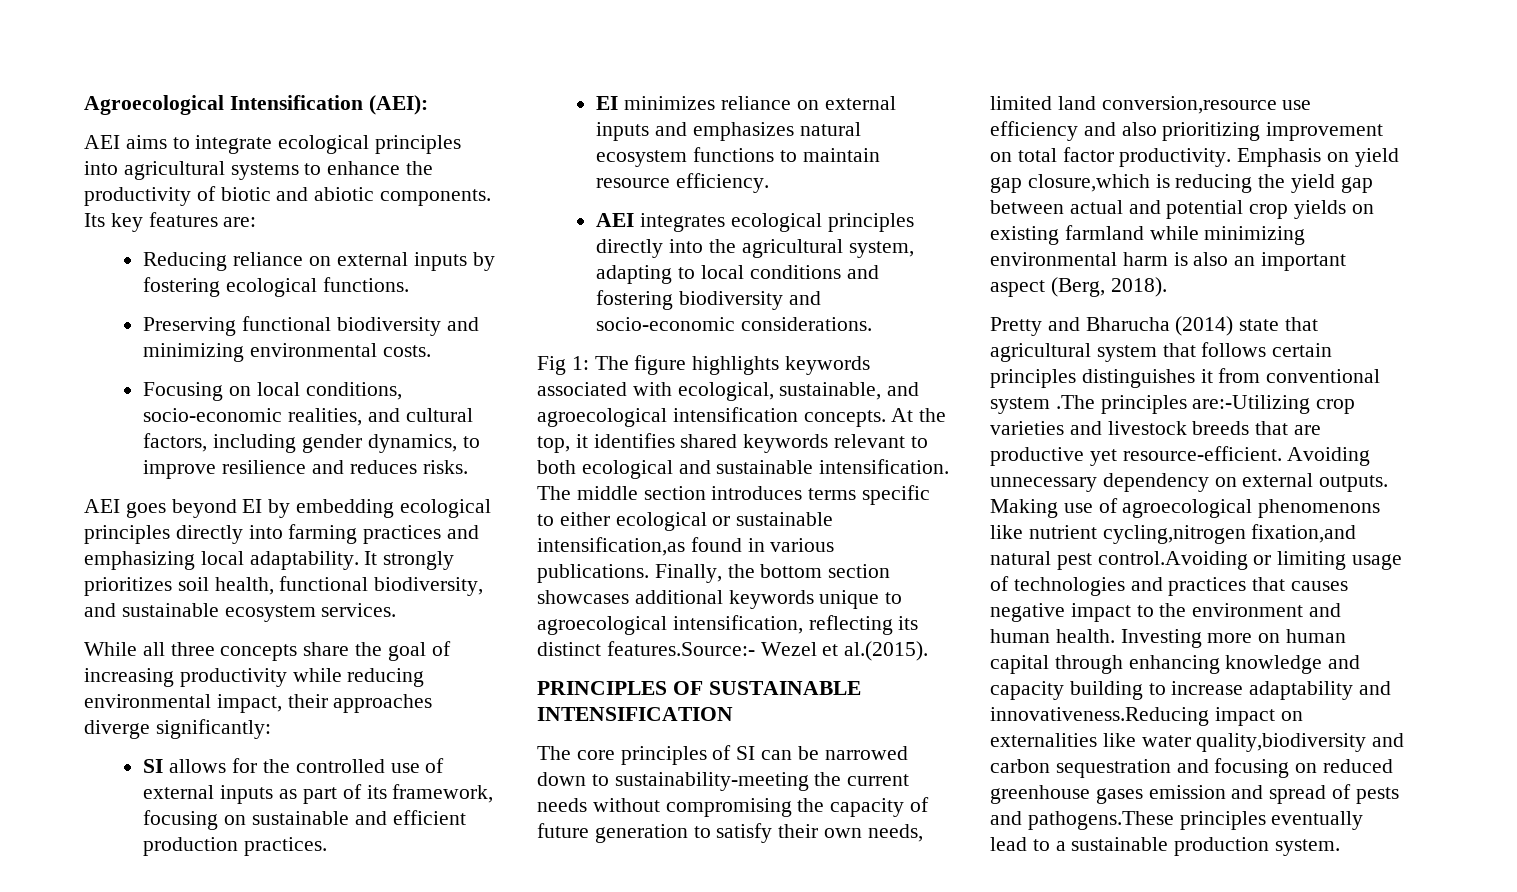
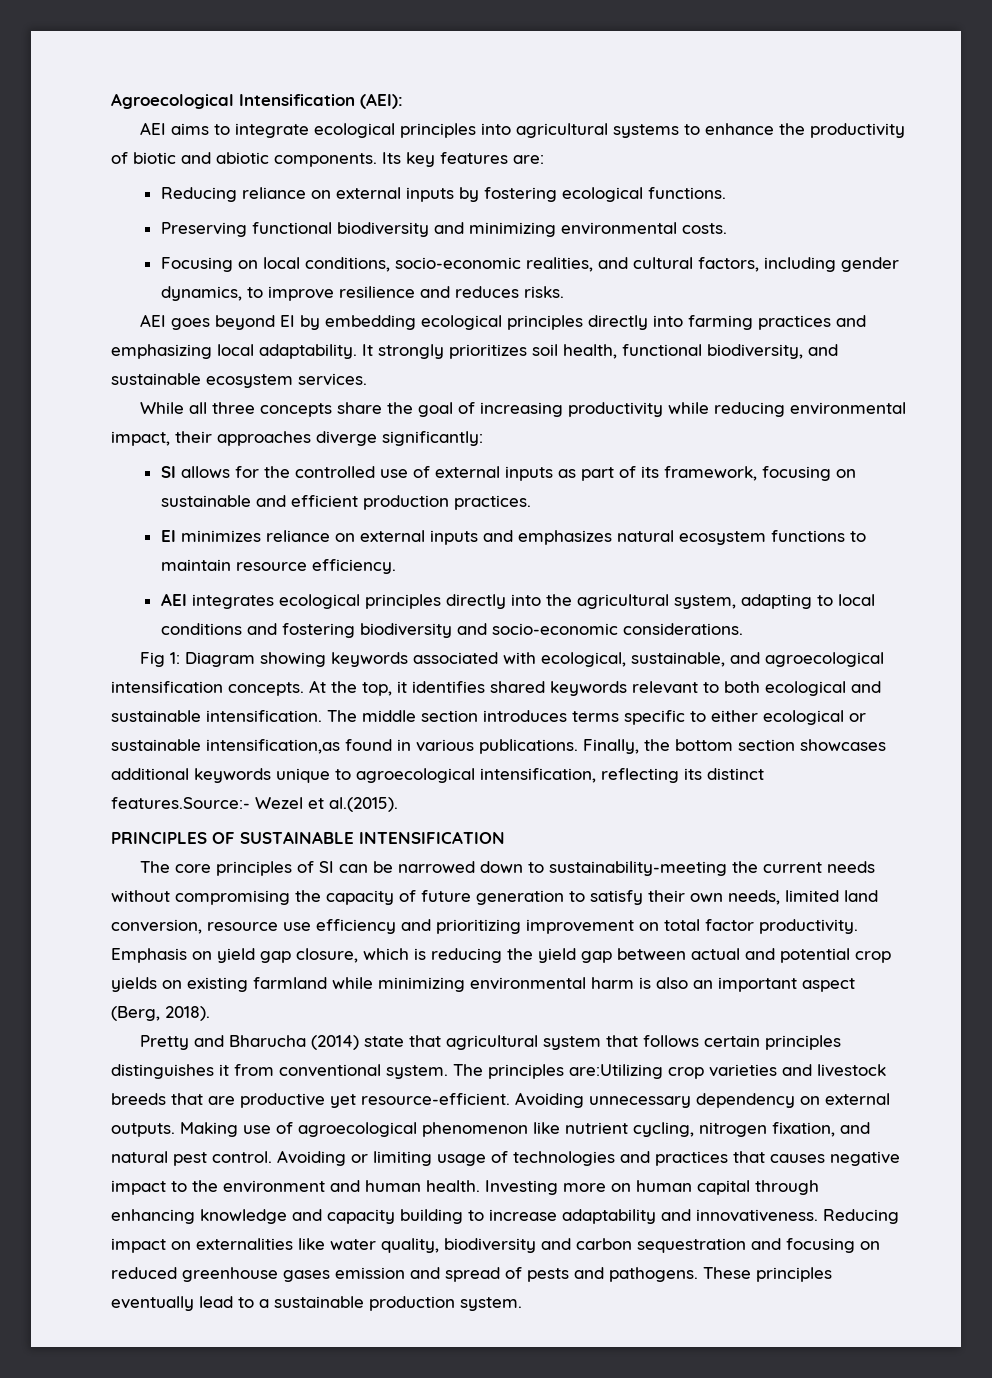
[594,355,780,375] The figure highlights -> [184,652,326,667] Diagram showing
[1101,96,1277,114] conversion,resource -> [111,919,278,934] conversion, resource
[1121,122,1157,136] also -> (431, 925) none
[1027,174,1150,192] closure,which -> [296,948,409,963] closure, which
[990,395,1311,414] system .The principles are:-Utilizing -> [386,1064,663,1079] system. The principles are:Utilizing
[1258,499,1381,518] phenomenons -> [422,1122,528,1137] phenomenon
[1102,524,1357,544] [990,551,1248,570] cycling,nitrogen fixation,and natural pest control.Avoiding -> [633,1122,870,1137] [111,1150,346,1166] cycling, nitrogen fixation, and natural pest control. Avoiding
[990,707,1209,726] innovativeness.Reducing -> [696,1209,899,1224] innovativeness. Reducing
[1196,733,1367,752] quality,biodiversity -> [381,1238,536,1253] quality, biodiversity
[1027,811,1174,830] pathogens.These -> [609,1267,751,1282] pathogens. These

